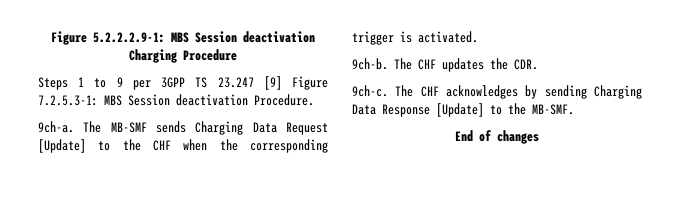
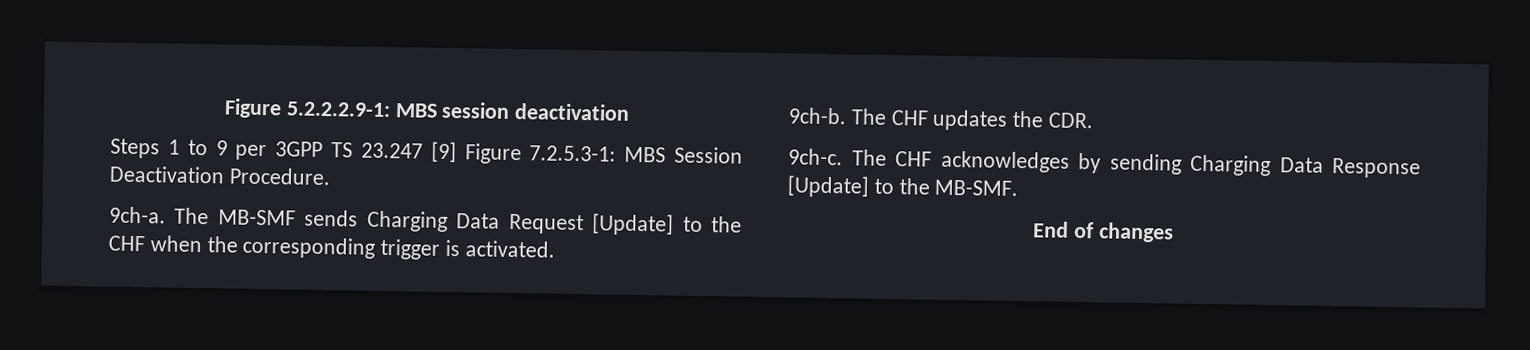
[195,31,315,43] [129,49,237,63] Session deactivation Charging Procedure -> [441,101,631,121] session deactivation
[176,94,248,106] deactivation -> [109,165,225,184] Deactivation

